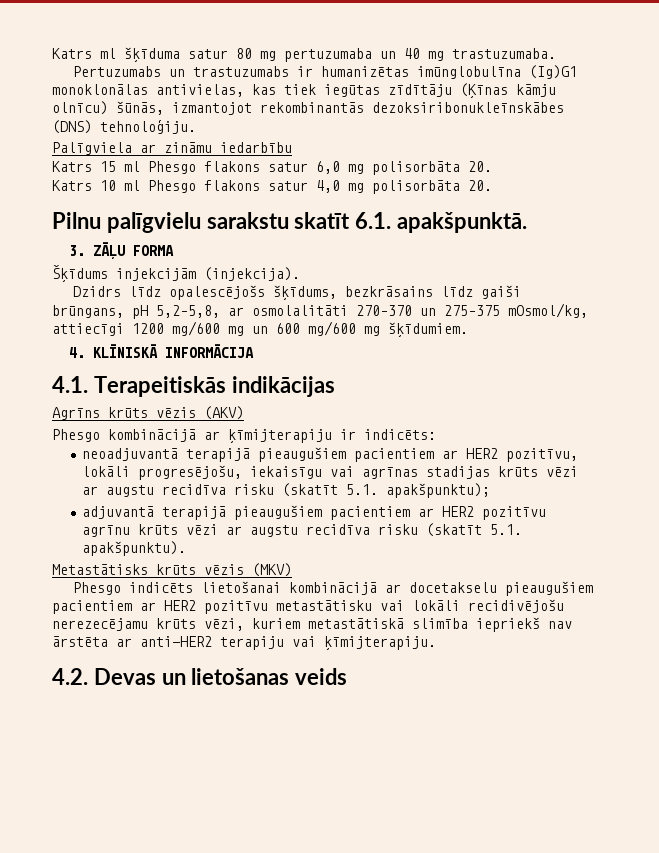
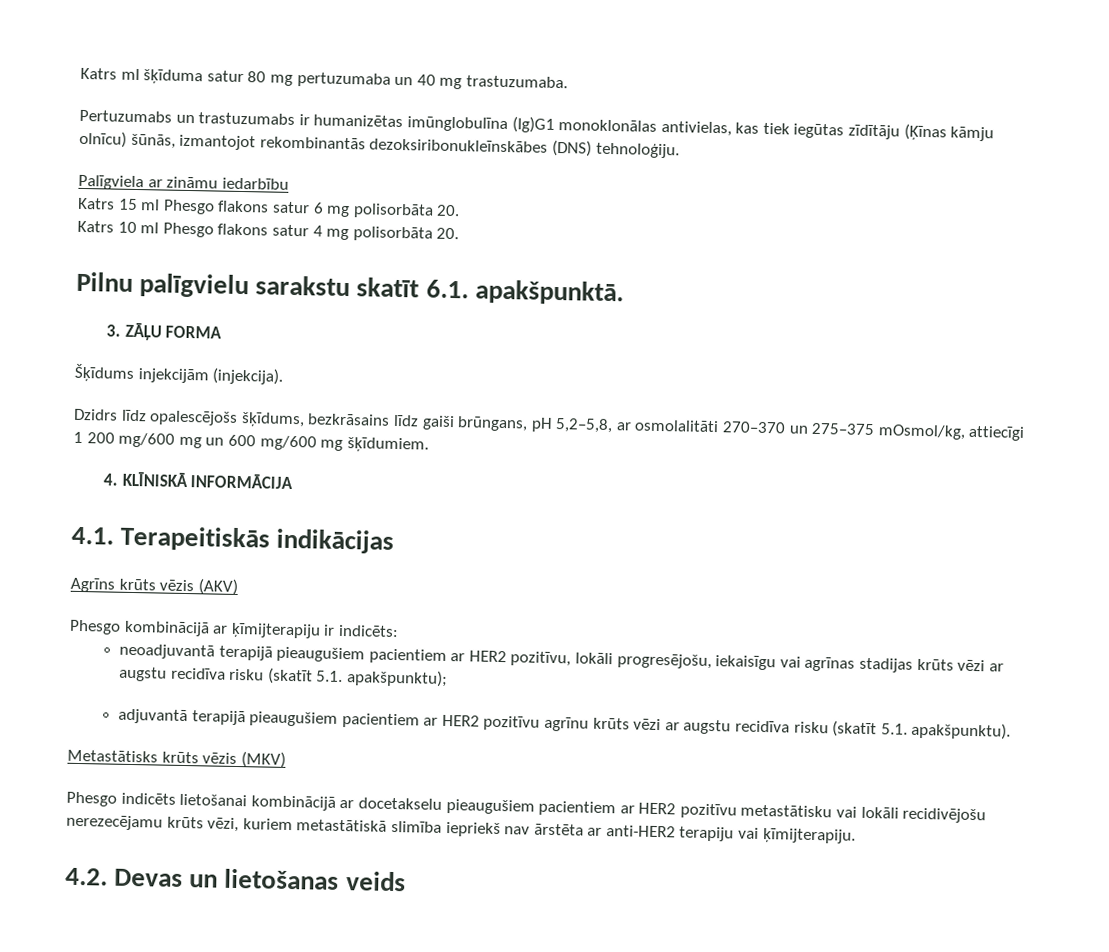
[316,161,340,174] 6,0 -> [312,202,324,214] 6
[316,180,340,193] 4,0 -> [312,225,323,237] 4
[132,323,164,334] 1200 -> [73,431,115,444] 1 200

